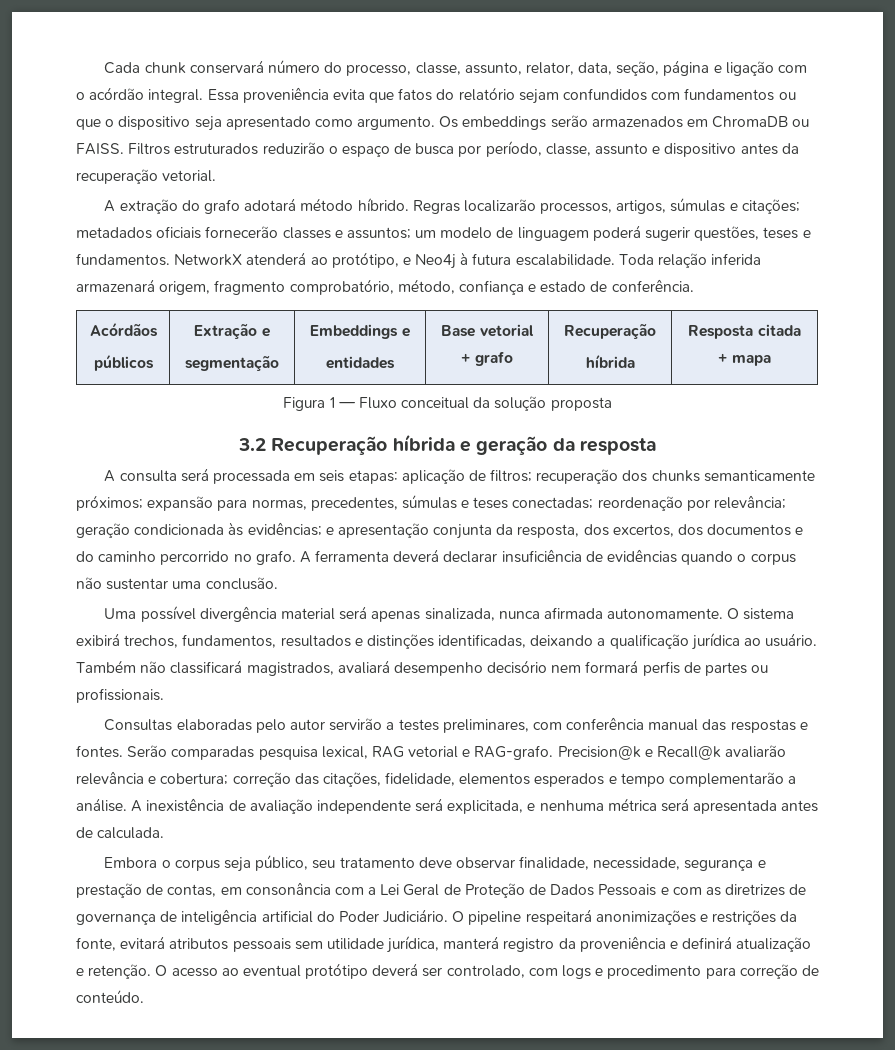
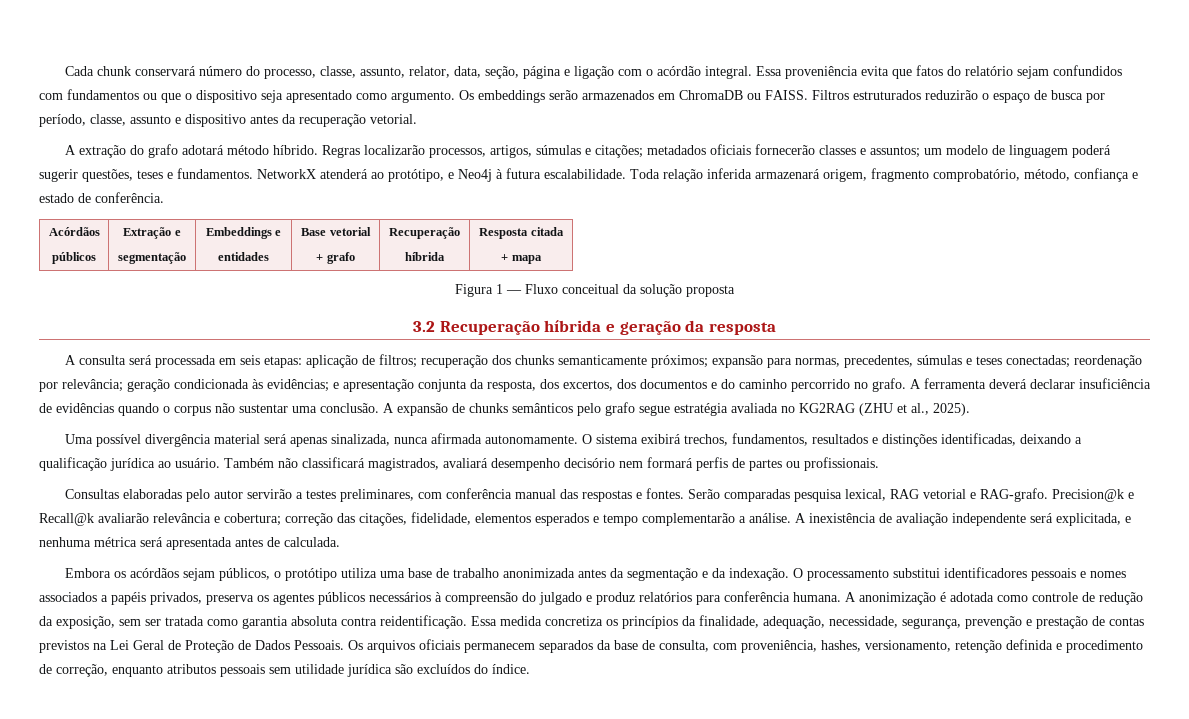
(278, 583) none -> [383,402,970,416] A expansão de chunks semânticos pelo grafo segue estratégia avaliada no KG2RAG (ZHU et al., 2025).
[161,855,766,872] [76,882,377,898] o corpus seja público, seu tratamento deve observar finalidade, necessidade, segurança e prestação de contas, em consonância com a -> [114,567,1127,581] [39,591,1143,605] [39,615,1144,629] [39,640,107,653] os acórdãos sejam públicos, o protótipo utiliza uma base de trabalho anonimizada antes da segmentação e da indexação. O processamento substitui identificadores pessoais e nomes associados a papéis privados, preserva os agentes públicos necessários à compreensão do julgado e produz relatórios para conferência humana. A anonimização é adotada como controle de redução da exposição, sem ser tratada como garantia absoluta contra reidentificação. Essa medida concretiza os princípios da finalidade, adequação, necessidade, segurança, prevenção e prestação de contas previstos na
[598,884,807,896] [76,909,798,925] [76,936,812,953] [76,963,819,979] [76,990,144,1003] Pessoais e com as diretrizes de governança de inteligência artificial do Poder Judiciário. O pipeline respeitará anonimizações e restrições da fonte, evitará atributos pessoais sem utilidade jurídica, manterá registro da proveniência e definirá atualização e retenção. O acesso ao eventual protótipo deverá ser controlado, com logs e procedimento para correção de conteúdo. -> [294,639,1143,653] [39,664,530,677] Pessoais. Os arquivos oficiais permanecem separados da base de consulta, com proveniência, hashes, versionamento, retenção definida e procedimento de correção, enquanto atributos pessoais sem utilidade jurídica são excluídos do índice.

